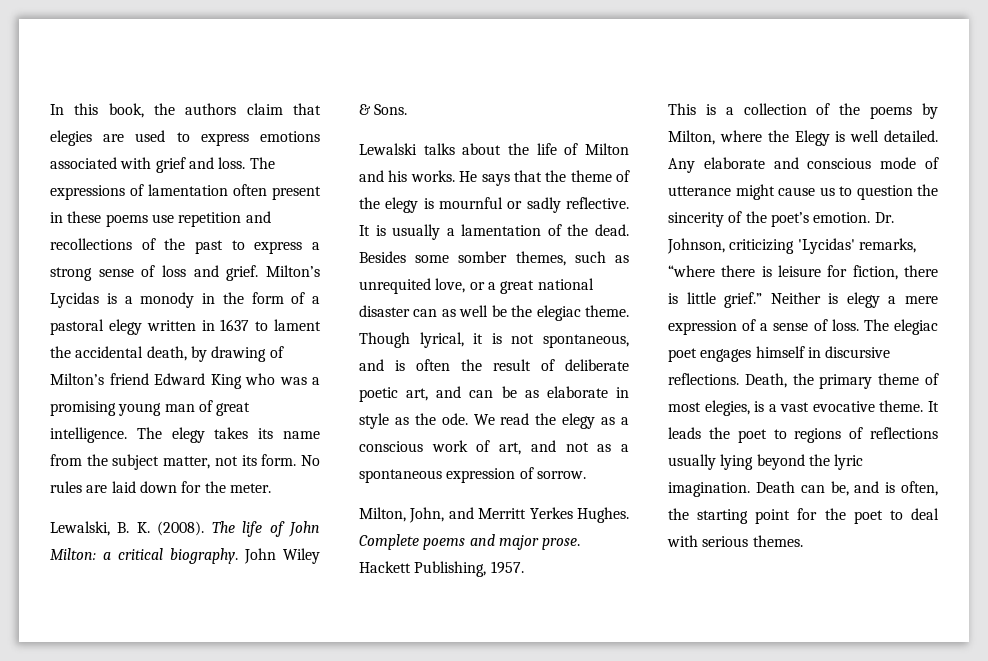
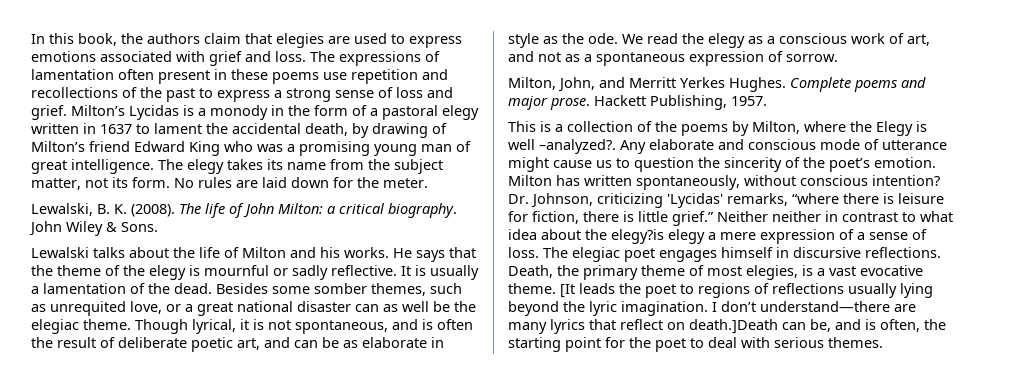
[884,130,938,142] detailed. -> [539,139,616,154] –analyzed?.
(871, 217) none -> [508,175,940,190] Milton has written spontaneously, without conscious intention?
[828,293,839,304] is -> [772,211,953,222] [508,229,664,244] neither in contrast to what idea about the elegy?is
[928,401,939,412] It -> [560,284,575,298] [It
[755,481,795,493] Death -> [712,301,916,312] [508,319,778,334] I don’t understand—there are many lyrics that reflect on death.]Death

